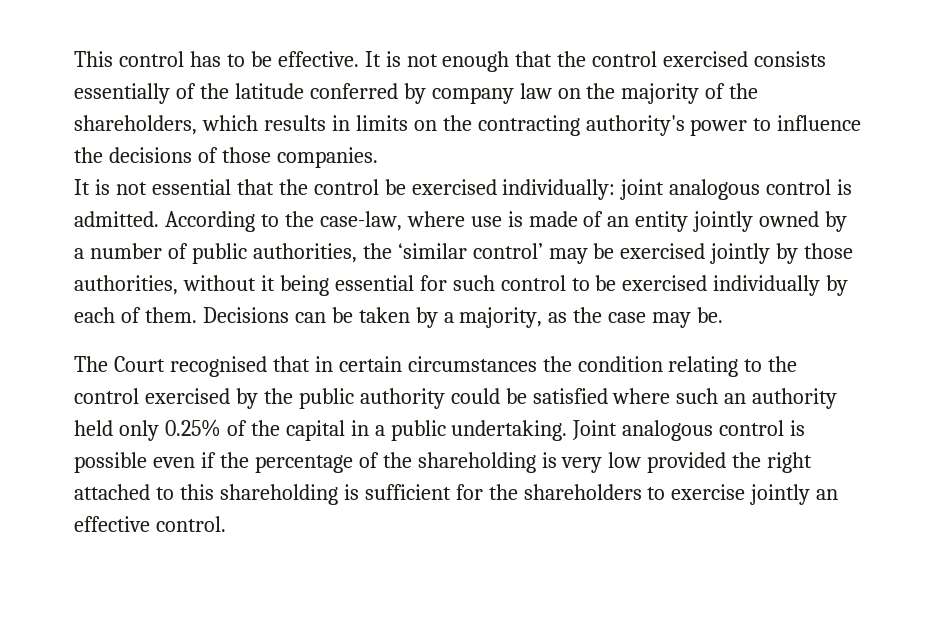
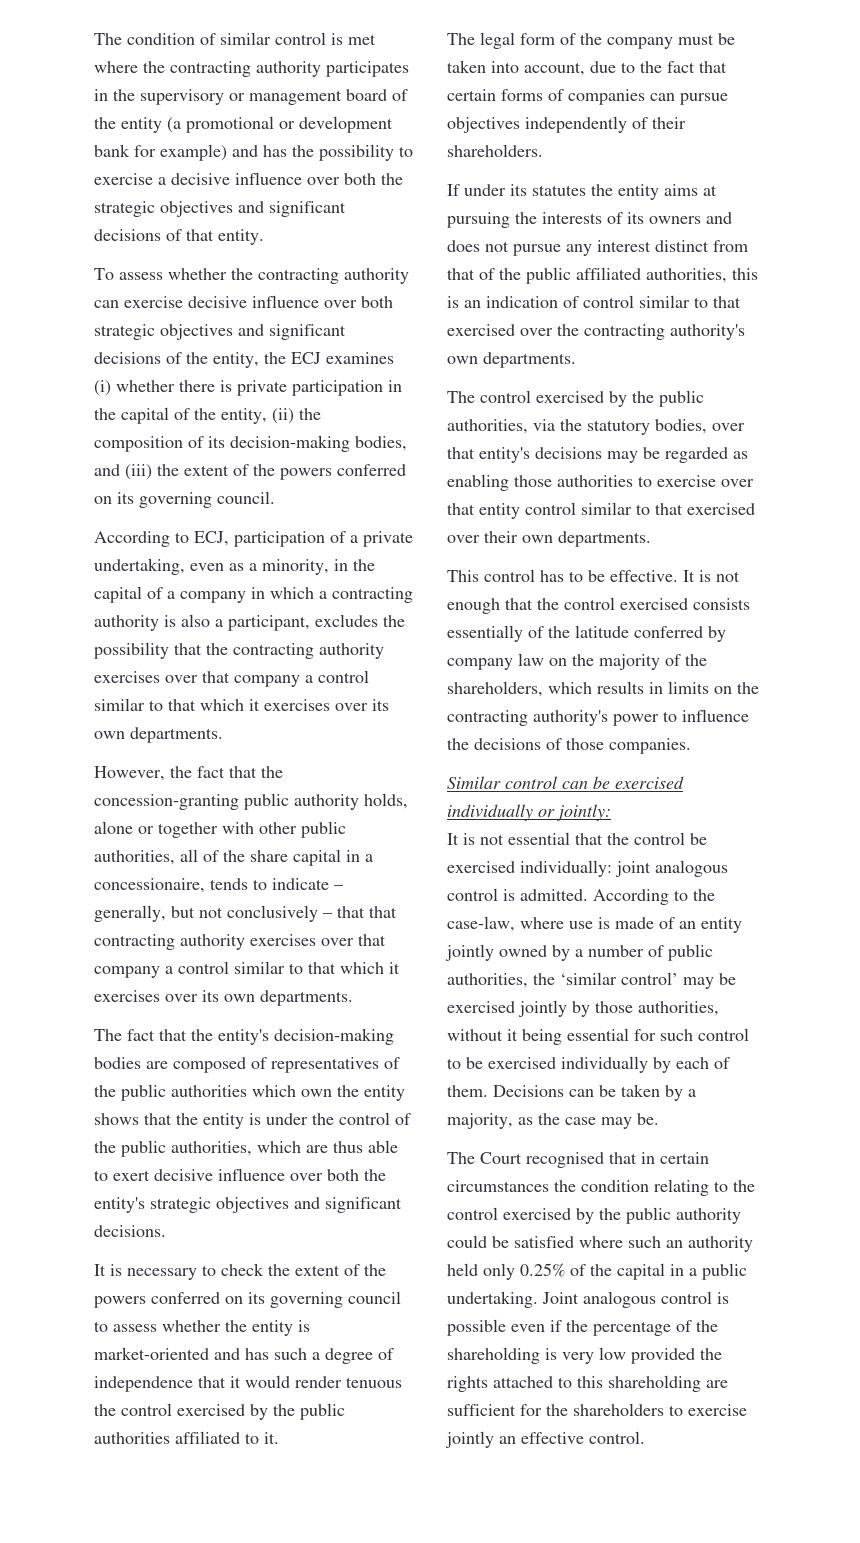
(74, 59) none -> [94,32,376,45] [94,61,409,77] [94,89,408,105] [94,116,393,133] [94,144,413,161] [94,172,403,185] [94,201,346,217] [94,229,264,245] [94,268,409,284] [94,295,393,308] [94,324,346,340] [94,352,394,368] [94,380,402,396] [94,407,321,424] [94,435,407,452] [94,464,406,480] [94,491,275,508] [94,531,413,547] [94,558,375,575] [94,586,413,603] [94,614,405,631] [94,642,384,659] [94,670,369,687] [94,698,389,711] [94,727,223,743] [94,766,283,781] [94,793,408,810] [94,821,346,838] [94,849,373,866] [94,878,343,893] [94,905,397,922] [94,934,386,950] [94,961,400,978] [94,990,353,1006] [94,1028,394,1045] [94,1057,400,1073] [94,1084,405,1101] [94,1112,411,1129] [94,1140,398,1157] [94,1168,386,1181] [94,1197,402,1213] [94,1225,166,1237] [94,1263,386,1280] [94,1291,401,1308] [94,1320,310,1336] [94,1347,394,1364] [94,1375,402,1392] [94,1403,345,1420] [94,1431,279,1444] [447,32,735,49] [447,60,727,76] [447,89,728,105] [447,116,686,133] [447,144,543,157] [447,184,717,200] [447,212,732,228] [447,240,748,256] [447,267,758,284] [447,295,741,308] [447,324,745,340] [447,352,576,368] [447,390,704,407] [447,419,745,435] [447,447,748,463] [447,474,754,491] [447,502,755,519] [447,531,651,547] The condition of similar control is met where the contracting authority participates in the supervisory or management board of the entity (a promotional or development bank for example) and has the possibility to exercise a decisive influence over both the strategic objectives and significant decisions of that entity. // To assess whether the contracting authority can exercise decisive influence over both strategic objectives and significant decisions of the entity, the ECJ examines (i) whether there is private participation in the capital of the entity, (ii) the composition of its decision-making bodies, and (iii) the extent of the powers conferred on its governing council. // According to ECJ, participation of a private undertaking, even as a minority, in the capital of a company in which a contracting authority is also a participant, excludes the possibility that the contracting authority exercises over that company a control similar to that which it exercises over its own departments. // However, the fact that the concession-granting public authority holds, alone or together with other public authorities, all of the share capital in a concessionaire, tends to indicate – generally, but not conclusively – that that contracting authority exercises over that company a control similar to that which it exercises over its own departments. // The fact that the entity's decision-making bodies are composed of representatives of the public authorities which own the entity shows that the entity is under the control of the public authorities, which are thus able to exert decisive influence over both the entity's strategic objectives and significant decisions. // It is necessary to check the extent of the powers conferred on its governing council to assess whether the entity is market-oriented and has such a degree of independence that it would render tenuous the control exercised by the public authorities affiliated to it. // The legal form of the company must be taken into account, due to the fact that certain forms of companies can pursue objectives independently of their shareholders. // If under its statutes the entity aims at pursuing the interests of its owners and does not pursue any interest distinct from that of the public affiliated authorities, this is an indication of control similar to that exercised over the contracting authority's own departments. // The control exercised by the public authorities, via the statutory bodies, over that entity's decisions may be regarded as enabling those authorities to exercise over that entity control similar to that exercised over their own departments. //
(378, 157) none -> [447,776,684,789] [447,804,611,821] // Similar control can be exercised individually or jointly:
[767,452,813,473] right -> [447,1376,488,1392] rights
[343,484,359,500] is -> [706,1380,728,1388] are

